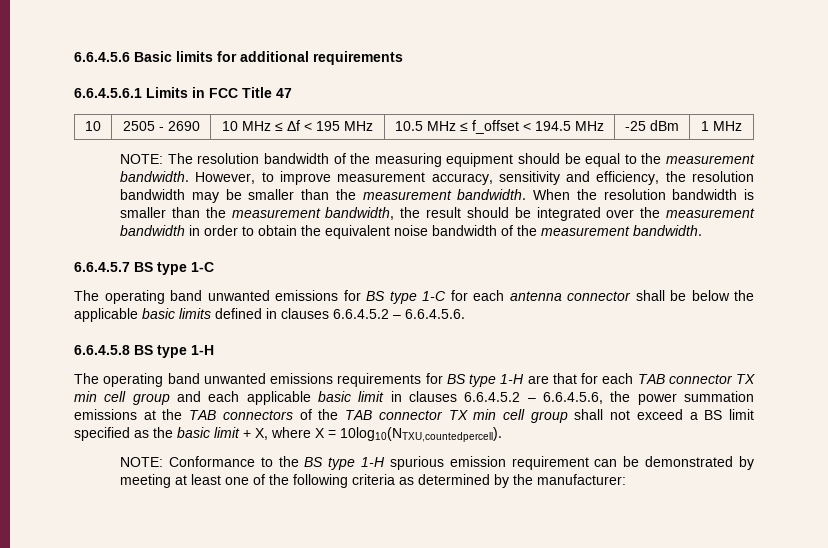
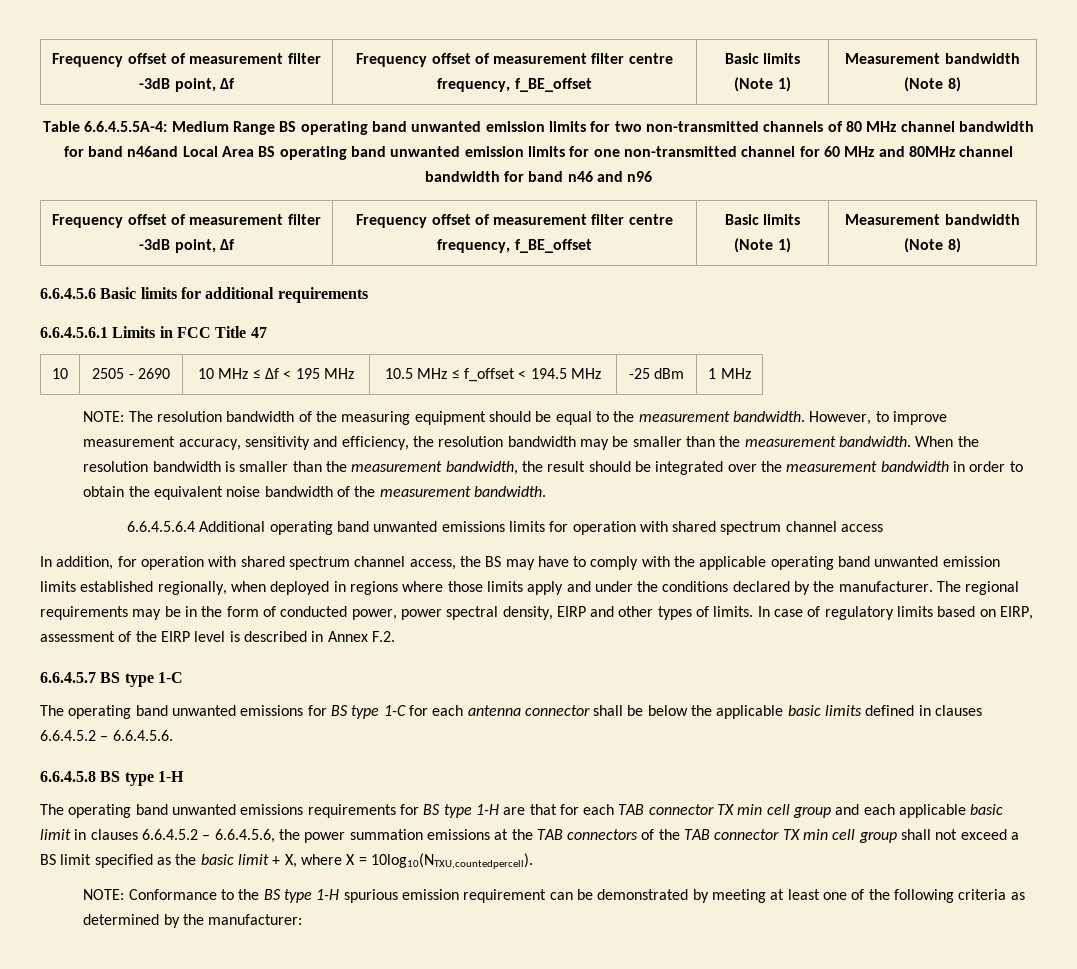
(74, 57) none -> [52,53,321,67] [139,78,235,92] [356,53,673,67] [437,78,592,92] [724,53,801,64] [734,77,791,92] [845,53,1020,64] [904,77,961,92] [43,121,1034,135] [63,146,1014,160] [424,171,653,182] [52,214,321,228] [139,239,235,253] [356,214,673,228] [437,239,592,253] [724,214,801,225] [734,238,791,253] [845,214,1020,225] [904,238,961,253] Frequency offset of measurement filter -3dB point, Δf | Frequency offset of measurement filter centre frequency, f_BE_offset | Basic limits (Note 1) | Measurement bandwidth (Note 8) // Table 6.6.4.5.5A-4: Medium Range BS operating band unwanted emission limits for two non-transmitted channels of 80 MHz channel bandwidth for band n46and Local Area BS operating band unwanted emission limits for one non-transmitted channel for 60 MHz and 80MHz channel bandwidth for band n46 and n96 // Frequency offset of measurement filter -3dB point, Δf | Frequency offset of measurement filter centre frequency, f_BE_offset | Basic limits (Note 1) | Measurement bandwidth (Note 8) //
(703, 230) none -> [126,521,884,535] [40,556,1000,570] [40,581,1020,595] [40,606,1034,620] [40,631,395,642] // 6.6.4.5.6.4 Additional operating band unwanted emissions limits for operation with shared spectrum channel access // In addition, for operation with shared spectrum channel access, the BS may have to comply with the applicable operating band unwanted emission limits established regionally, when deployed in regions where those limits apply and under the conditions declared by the manufacturer. The regional requirements may be in the form of conducted power, power spectral density, EIRP and other types of limits. In case of regulatory limits based on EIRP, assessment of the EIRP level is described in Annex F.2.

